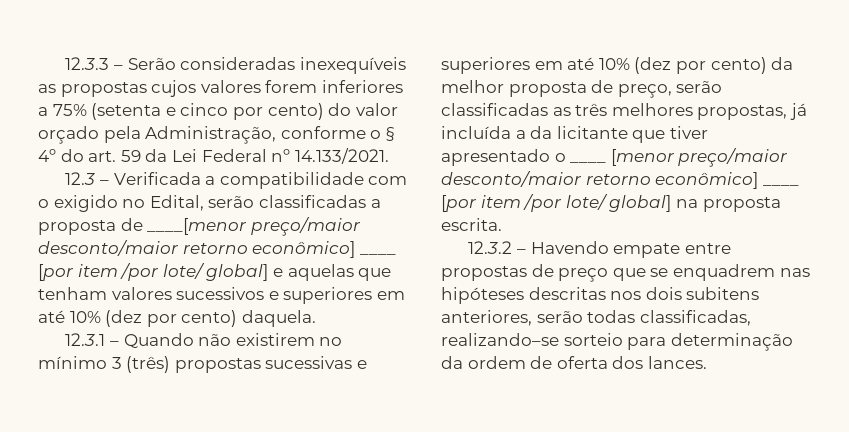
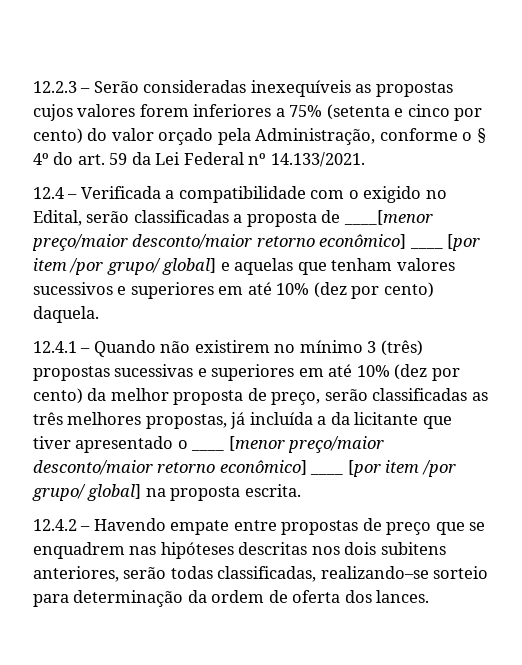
[65,57,110,70] 12.3.3 -> [33,81,77,93] 12.2.3
[65,172,96,185] 12.3 -> [33,187,64,199] 12.4
[162,263,205,279] lote/ -> [106,258,161,275] grupo/
[65,333,106,346] 12.3.1 -> [33,341,77,353] 12.4.1
[565,194,608,210] lote/ -> [32,484,86,501] grupo/
[468,241,513,254] 12.3.2 -> [33,519,77,531] 12.4.2

